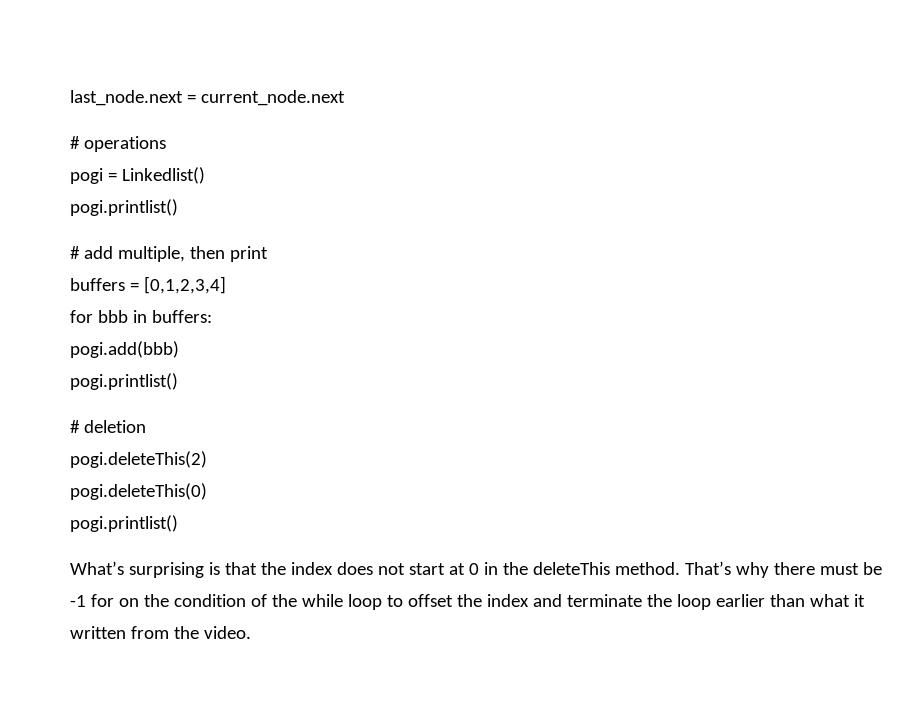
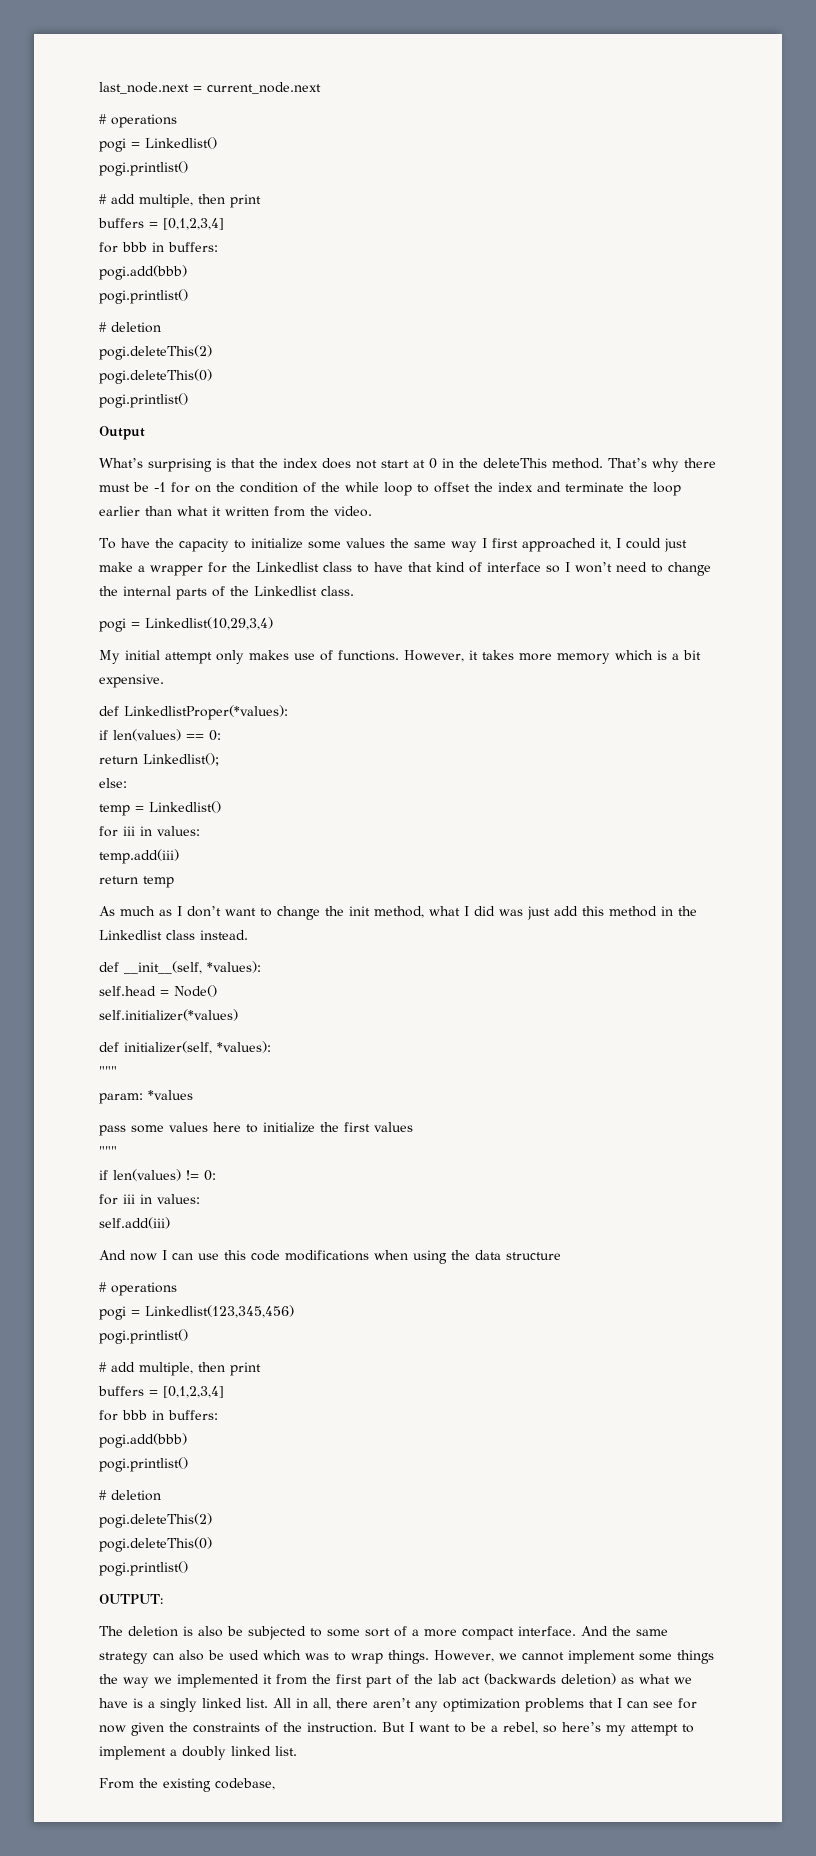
(178, 523) none -> [99,426,145,440] // Output
(251, 632) none -> [99,538,687,552] [99,562,711,576] [99,586,354,600] [99,617,273,632] [99,650,701,664] [99,674,164,688] [99,705,288,720] [99,729,221,741] [99,753,219,766] [99,778,127,788] [99,801,221,816] [99,826,200,837] [99,849,179,864] [99,876,174,888] [99,906,697,920] [99,930,248,940] [99,961,261,974] [99,985,217,997] [99,1009,238,1021] [99,1041,271,1054] [99,1066,117,1076] [99,1090,193,1104] [99,1122,413,1136] [99,1146,117,1156] [99,1169,216,1181] [99,1194,200,1205] [99,1217,170,1229] [99,1250,561,1264] [99,1282,177,1296] [99,1305,294,1320] [99,1329,188,1344] [99,1362,261,1376] [98,1386,224,1398] [99,1410,218,1421] [99,1433,187,1448] [99,1457,188,1472] [99,1490,161,1501] [99,1513,212,1528] [99,1537,212,1552] [99,1561,188,1576] [99,1594,163,1604] [99,1626,668,1640] [99,1650,714,1664] [99,1673,692,1688] [99,1698,697,1712] [99,1722,694,1736] [99,1746,297,1760] [99,1778,275,1792] // To have the capacity to initialize some values the same way I first approached it, I could just make a wrapper for the Linkedlist class to have that kind of interface so I won’t need to change the internal parts of the Linkedlist class. // pogi = Linkedlist(10,29,3,4) // My initial attempt only makes use of functions. However, it takes more memory which is a bit expensive. // def LinkedlistProper(*values): // if len(values) == 0: // return Linkedlist(); // else: // temp = Linkedlist() // for iii in values: // temp.add(iii) // return temp // As much as I don’t want to change the init method, what I did was just add this method in the Linkedlist class instead. // def __init__(self, *values): // self.head = Node() // self.initializer(*values) // def initializer(self, *values): // """ // param: *values // pass some values here to initialize the first values // """ // if len(values) != 0: // for iii in values: // self.add(iii) // And now I can use this code modifications when using the data structure // # operations // pogi = Linkedlist(123,345,456) // pogi.printlist() // # add multiple, then print // buffers = [0,1,2,3,4] // for bbb in buffers: // pogi.add(bbb) // pogi.printlist() // # deletion // pogi.deleteThis(2) // pogi.deleteThis(0) // pogi.printlist() // OUTPUT: // The deletion is also be subjected to some sort of a more compact interface. And the same strategy can also be used which was to wrap things. However, we cannot implement some things the way we implemented it from the first part of the lab act (backwards deletion) as what we have is a singly linked list. All in all, there aren’t any optimization problems that I can see for now given the constraints of the instruction. But I want to be a rebel, so here’s my attempt to implement a doubly linked list. // From the existing codebase,

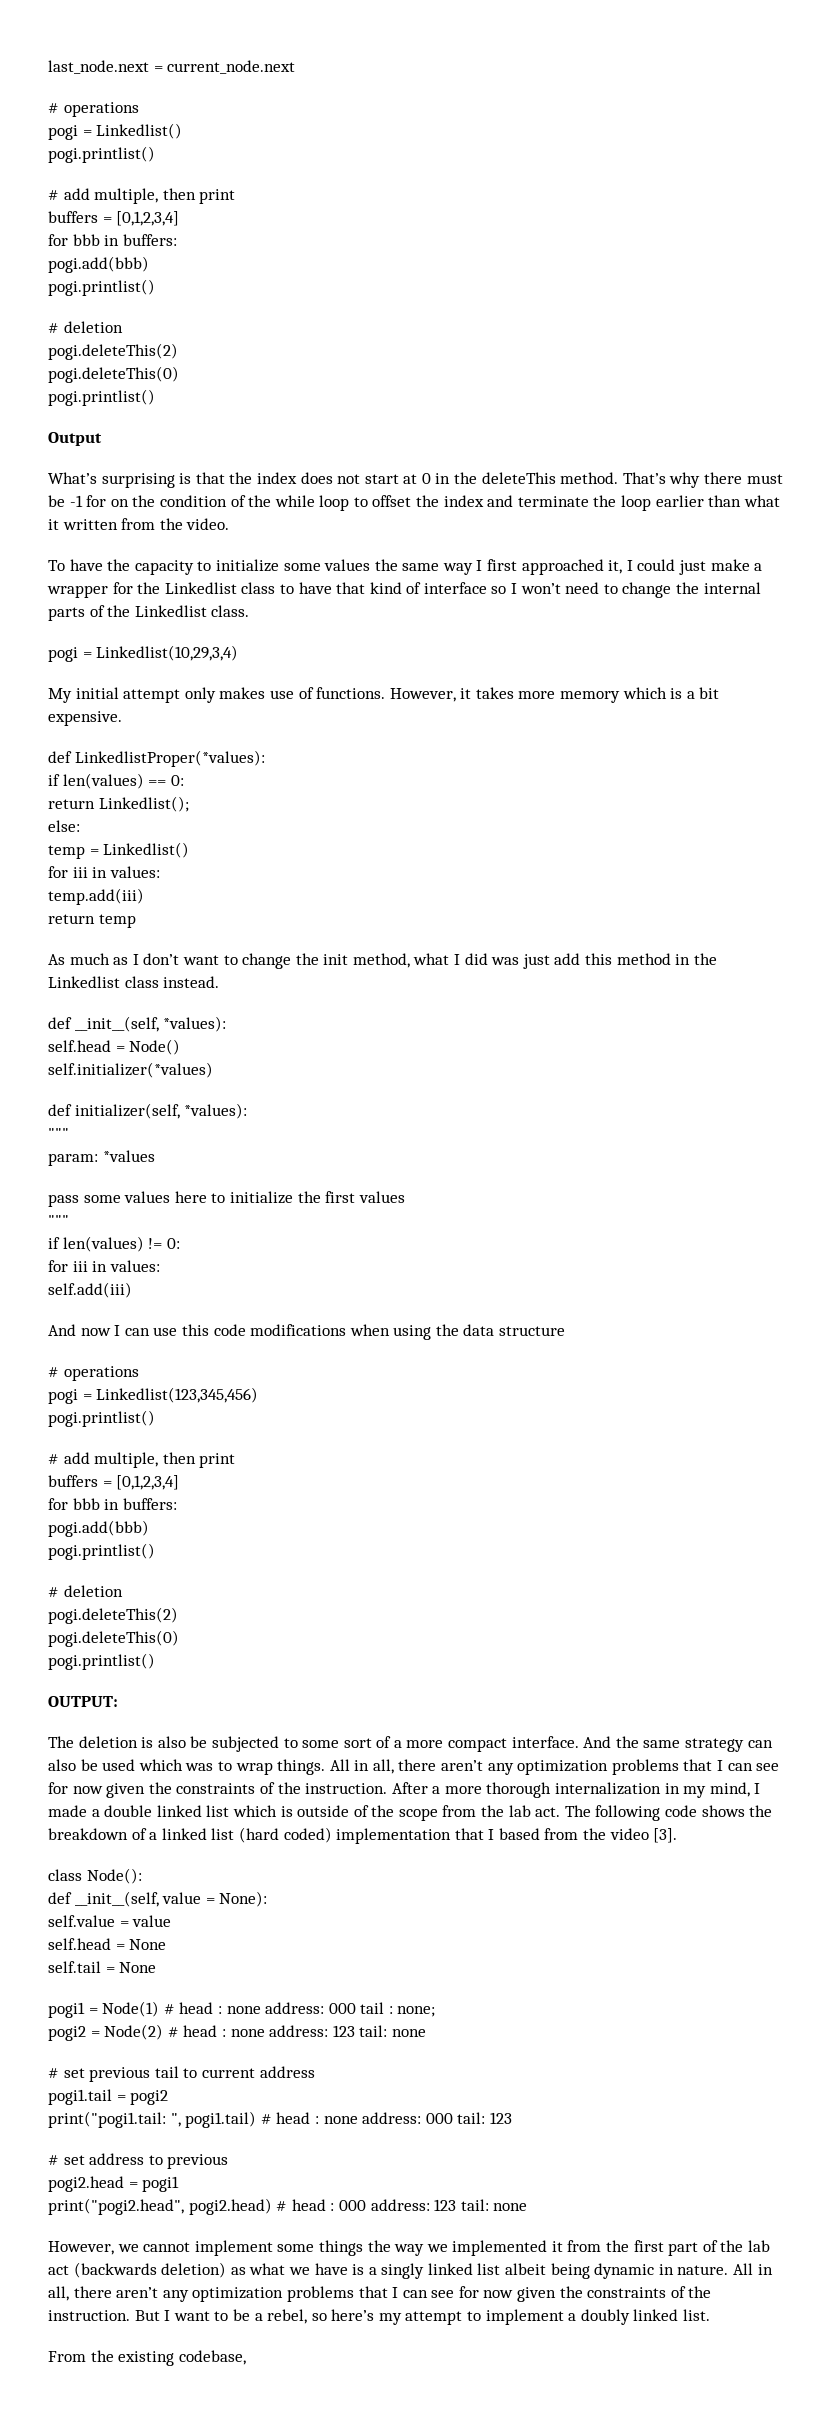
(429, 1657) none -> [329,1759,780,1775] [48,1782,761,1798] [48,1805,773,1821] [48,1827,678,1844] [48,1868,142,1884] [48,1891,268,1907] [48,1915,172,1927] [48,1938,167,1950] [48,1961,157,1973] [48,2001,436,2018] [48,2024,426,2041] [48,2066,315,2082] [48,2089,169,2105] [48,2111,512,2128] [48,2153,229,2169] [48,2176,180,2192] [48,2198,528,2215] All in all, there aren’t any optimization problems that I can see for now given the constraints of the instruction. After a more thorough internalization in my mind, I made a double linked list which is outside of the scope from the lab act. The following code shows the breakdown of a linked list (hard coded) implementation that I based from the video [3]. // class Node(): // def __init__(self, value = None): // self.value = value // self.head = None // self.tail = None // pogi1 = Node(1) # head : none address: 000 tail : none; // pogi2 = Node(2) # head : none address: 123 tail: none // # set previous tail to current address // pogi1.tail = pogi2 // print("pogi1.tail: ", pogi1.tail) # head : none address: 000 tail: 123 // # set address to previous // pogi2.head = pogi1 // print("pogi2.head", pogi2.head) # head : 000 address: 123 tail: none //
[246,1698,268,1708] list. -> [477,2263,729,2279] list albeit being dynamic in nature.

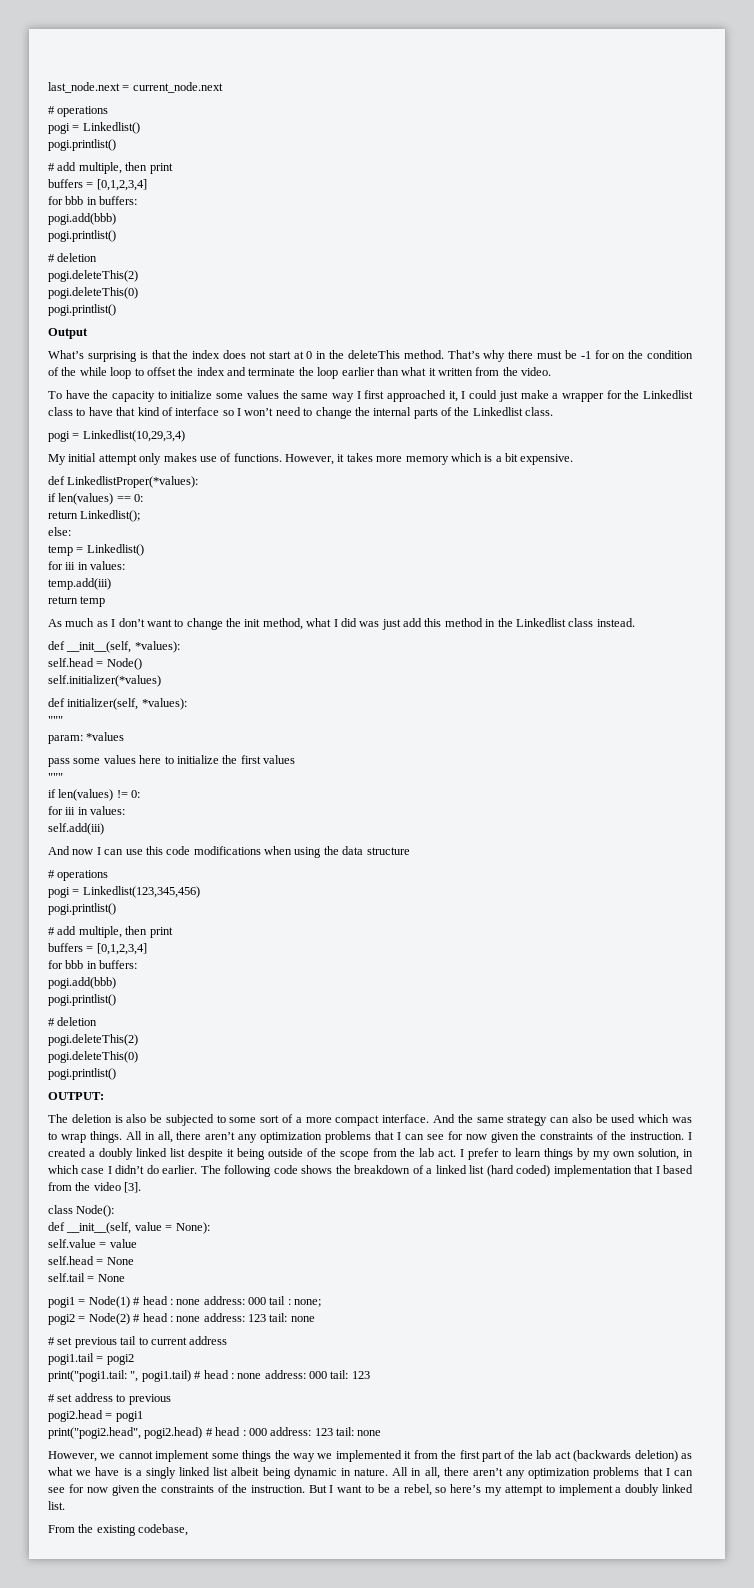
[391,1782,761,1798] [48,1805,293,1817] After a more thorough internalization in my mind, I made a double linked list which is -> [688,1132,693,1140] [48,1148,265,1160] I created a doubly linked list despite it being
(561, 1812) none -> [460,1148,693,1160] [48,1165,198,1174] I prefer to learn things by my own solution, in which case I didn’t do earlier.

